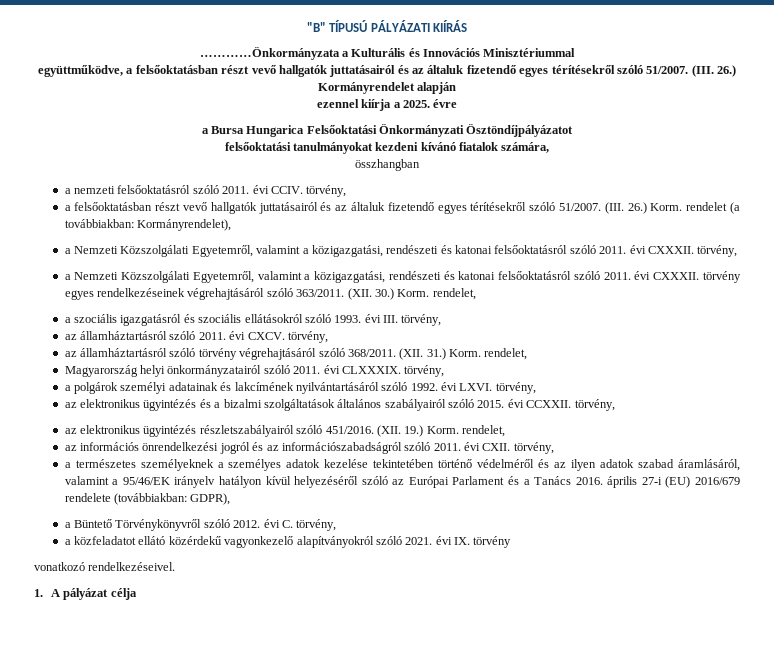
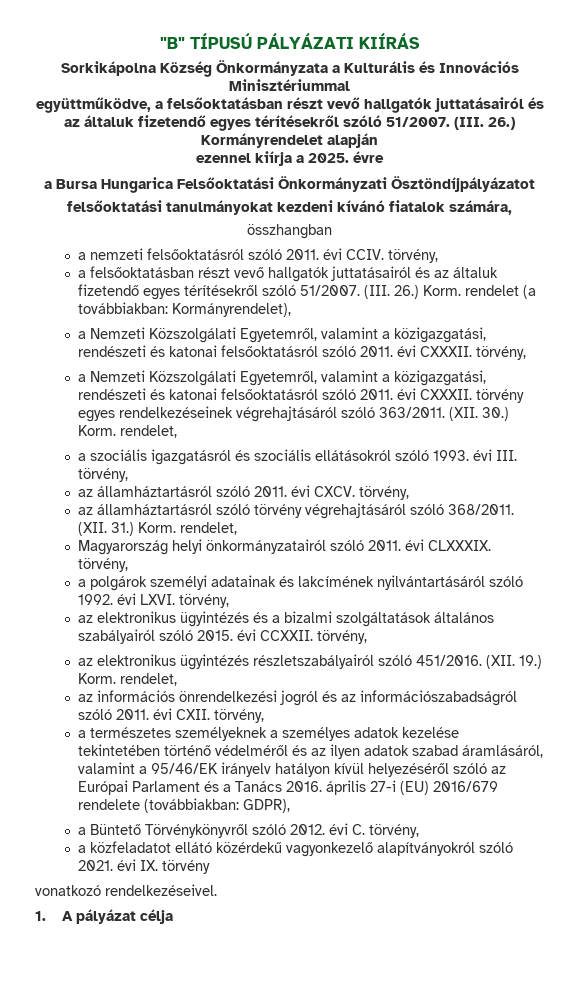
[199,47,340,60] …………Önkormányzata -> [60,60,328,77] Sorkikápolna Község Önkormányzata

